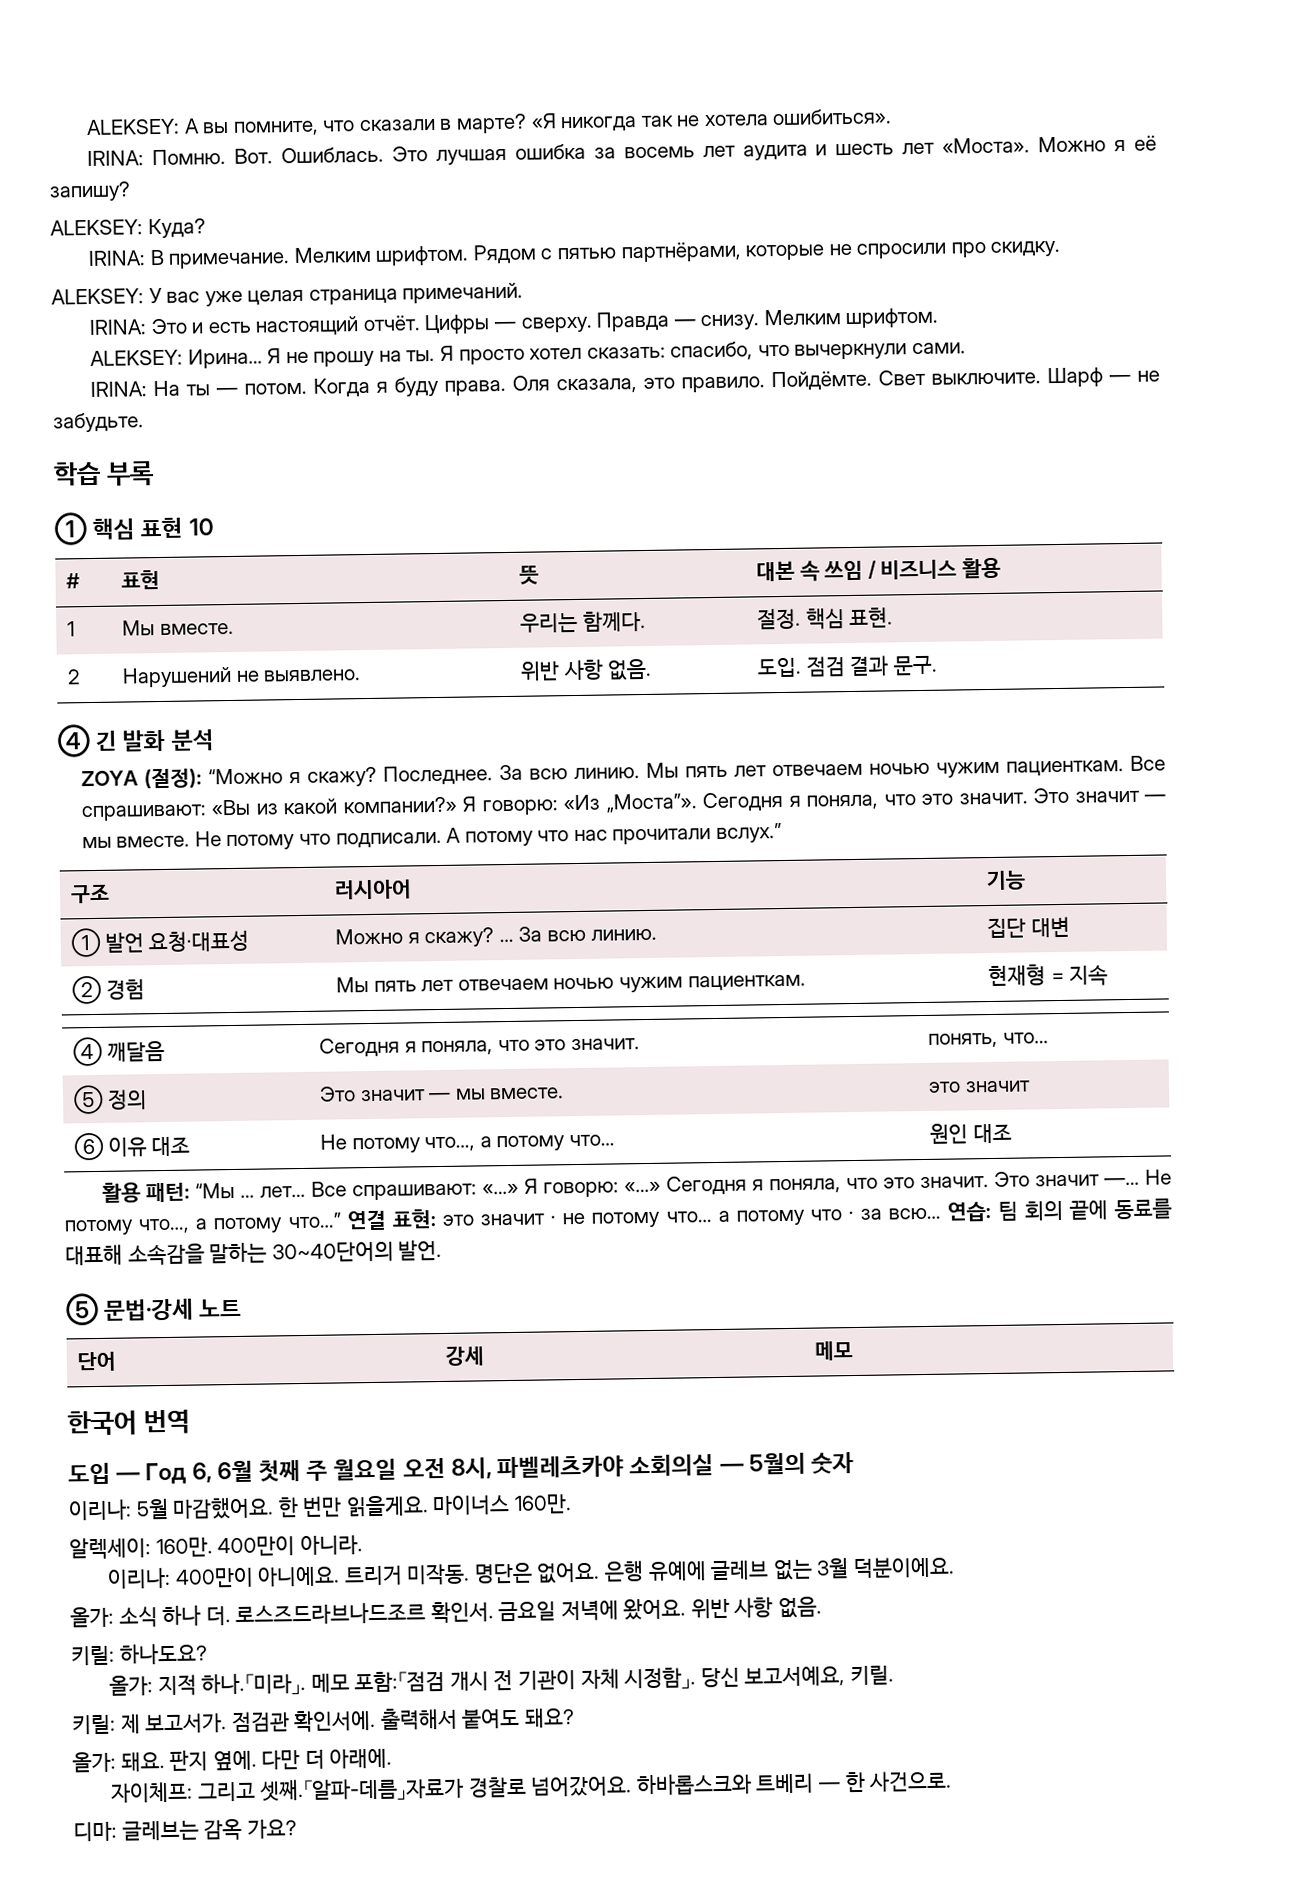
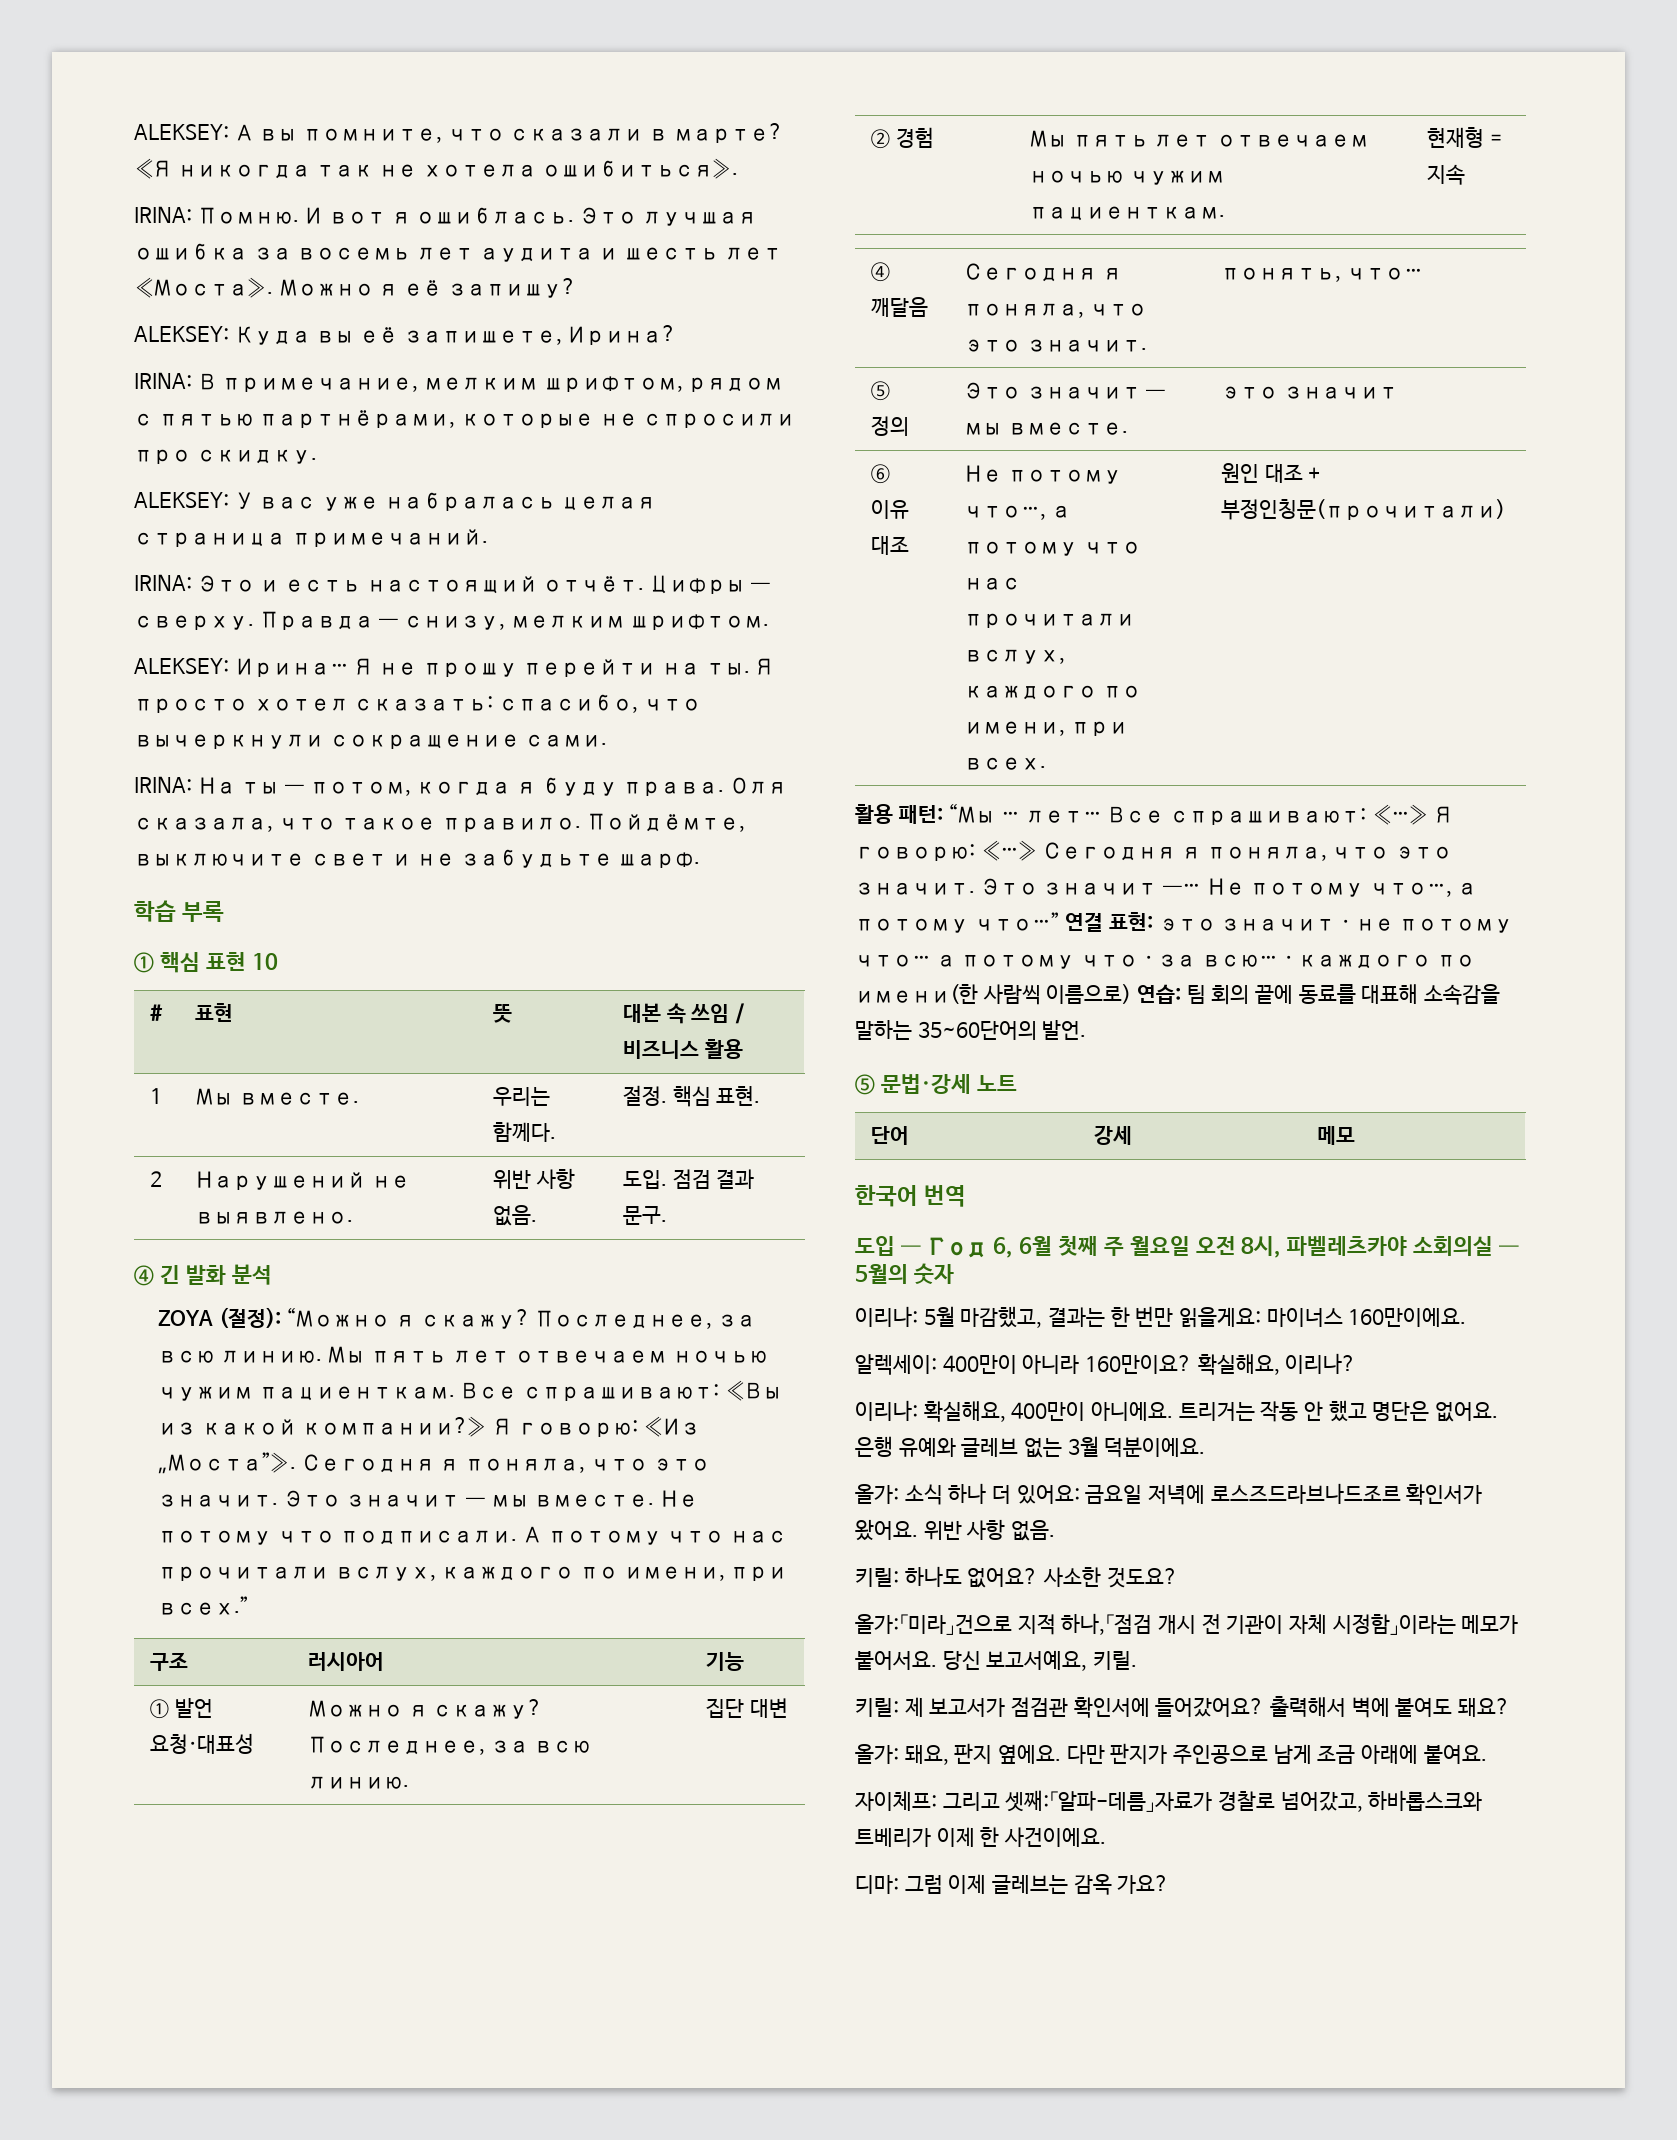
[234,146,385,164] Вот. Ошиблась. -> [304,207,575,224] И вот я ошиблась.
[147,218,206,239] [88,244,537,269] Куда? // IRINA: В примечание. Мелким шрифтом. Рядом -> [234,325,677,345] [134,372,784,392] Куда вы её запишете, Ирина? // IRINA: В примечание, мелким шрифтом, рядом
(243, 298) none -> [384,492,556,511] набралась
[700,309,841,331] снизу. Мелким -> [404,615,625,630] снизу, мелким
(376, 358) none -> [523,659,657,677] перейти
(908, 351) none -> [329,734,520,749] сокращение
[244,377,371,398] потом. Когда -> [309,781,512,796] потом, когда
[643,367,1160,393] [53,412,144,433] это правило. Пойдёмте. Свет выключите. Шарф — не забудьте. -> [278,813,745,832] [134,849,701,868] что такое правило. Пойдёмте, выключите свет и не забудьте шарф.
[382,764,523,786] Последнее. За -> [535,1310,756,1329] Последнее, за
[715,823,782,843] вслух.” -> [334,1566,788,1581] [157,1596,249,1615] вслух, каждого по имени, при всех.”
[498,926,543,943] … За -> [308,1736,529,1755] Последнее, за
[568,1134,615,1147] что… -> [1083,541,1141,554] [964,577,1022,590] [964,613,1136,628] [964,649,1066,664] [964,685,1141,700] [964,721,1128,736] [964,757,1047,770] что нас прочитали вслух, каждого по имени, при всех.
(1012, 1133) none -> [1308,467,1321,480] [1221,499,1506,520] + 부정인칭문(прочитали)
(942, 1213) none -> [1283,954,1476,969] [855,984,1132,1005] · каждого по имени(한 사람씩 이름으로)
[271,1241,394,1263] 30~40단어의 -> [917,1021,1037,1040] 35~60단어의
[172,1494,572,1520] [69,1535,363,1560] [107,1566,172,1589] 마감했어요. 한 번만 읽을게요. 마이너스 160만. // 알렉세이: 160만. 400만이 아니라. // 이리나: -> [960,1306,1467,1328] [855,1353,1357,1375] [855,1400,1006,1422] 마감했고, 결과는 한 번만 읽을게요: 마이너스 160만이에요. // 알렉세이: 400만이 아니라 160만이요? 확실해요, 이리나? // 이리나: 확실해요,
[343,1563,471,1586] 트리거 미작동. -> [1178,1400,1367,1422] 트리거는 작동 안 했고
[647,1560,707,1582] 유예에 -> [898,1437,956,1457] 유예와
[205,1600,619,1626] 더. 로스즈드라브나드조르 확인서. 금요일 저녁에 -> [992,1483,1483,1505] 더 있어요: 금요일 저녁에 로스즈드라브나드조르 확인서가
[118,1642,208,1665] [109,1671,399,1697] 하나도요? // 올가: 지적 하나.「미라」. 메모 포함: -> [904,1566,1178,1588] [855,1613,1106,1635] 하나도 없어요? 사소한 것도요? // 올가:「미라」건으로 지적 하나,
[690,1681,697,1685] . -> [1398,1615,1519,1634] [855,1651,937,1670] 이라는 메모가 붙어서요.
[145,1707,575,1734] [72,1748,393,1773] 보고서가. 점검관 확인서에. 출력해서 붙여도 돼요? // 올가: 돼요. 판지 옆에. 다만 더 아래에. -> [929,1696,1511,1718] [855,1743,1487,1765] 보고서가 점검관 확인서에 들어갔어요? 출력해서 벽에 붙여도 돼요? // 올가: 돼요, 판지 옆에요. 다만 판지가 주인공으로 남게 조금 아래에 붙여요.
[259,1779,305,1802] 셋째. -> [1005,1790,1050,1812] 셋째:
[530,1770,953,1797] 넘어갔어요. 하바롭스크와 트베리 — 한 사건으로. -> [1280,1790,1483,1812] [855,1827,1107,1847] 넘어갔고, 하바롭스크와 트베리가 이제 한 사건이에요.
(117, 1831) none -> [904,1874,987,1894] 그럼 이제

